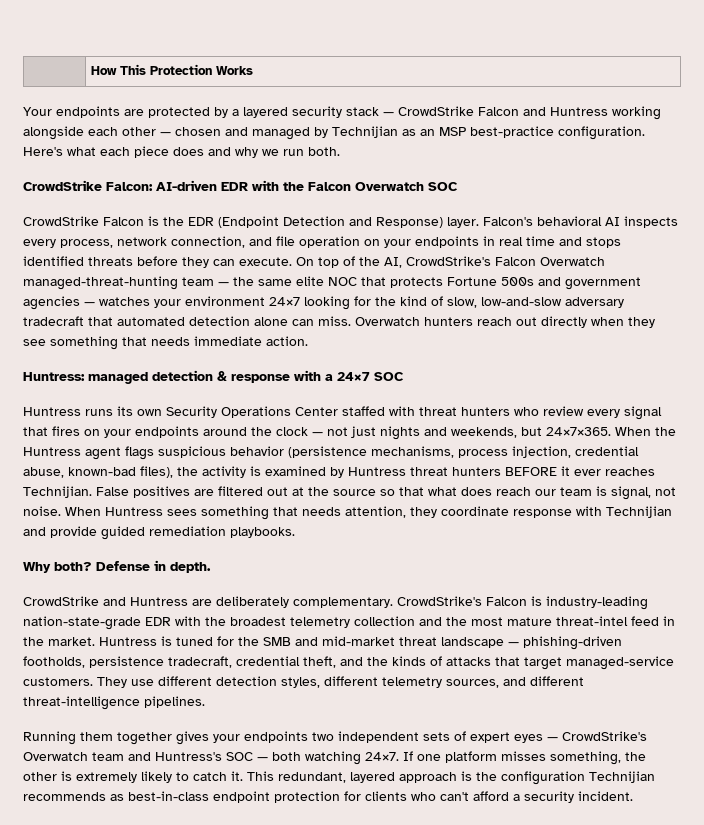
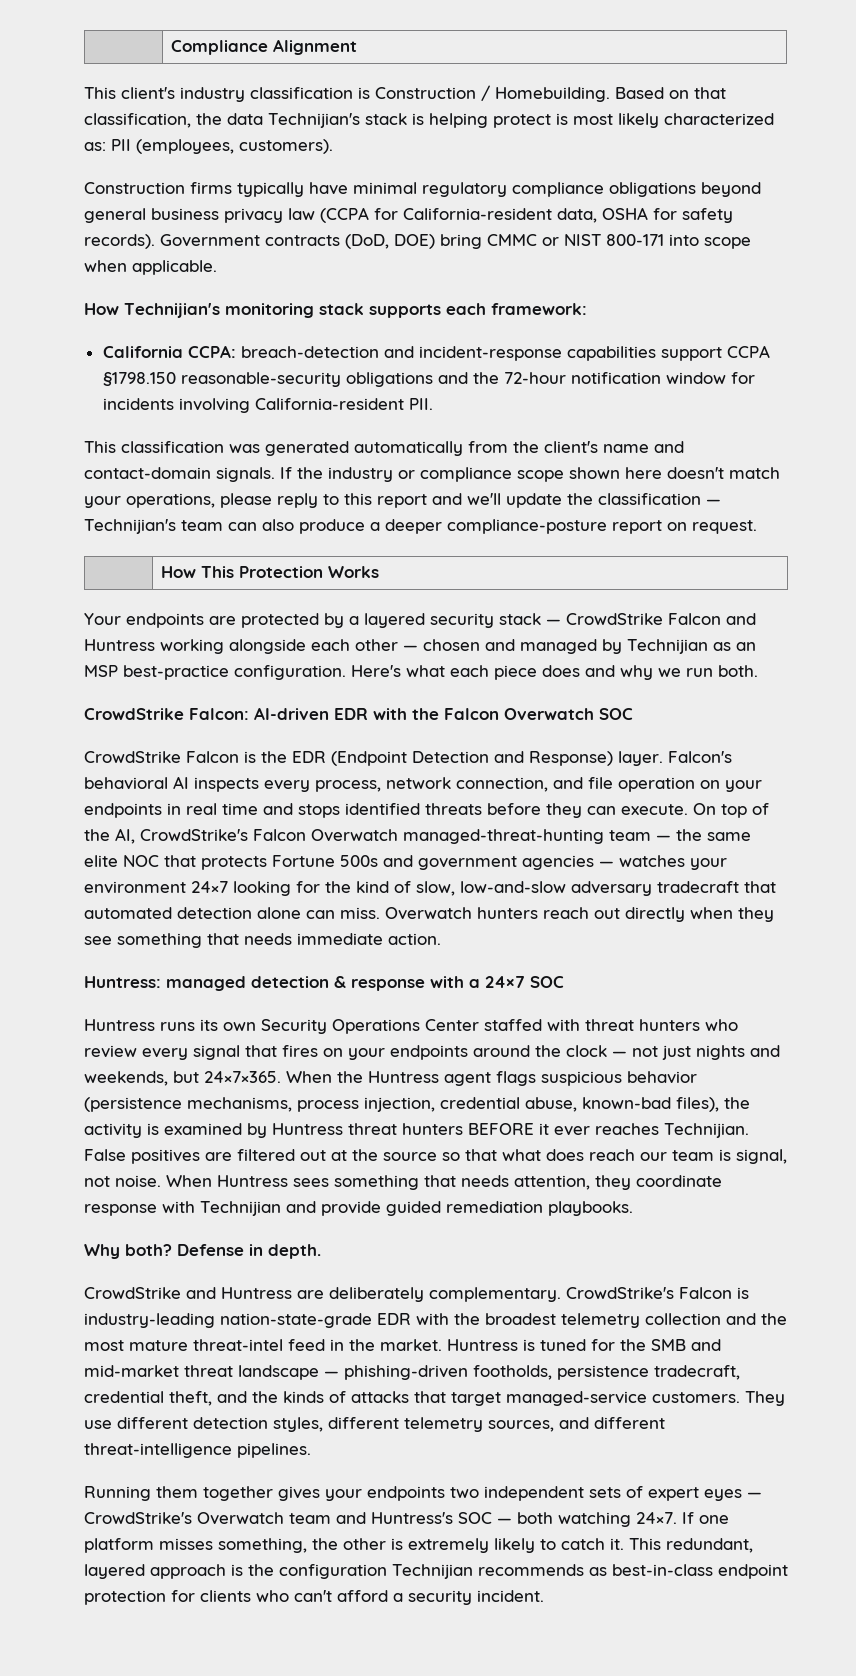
(90, 70) none -> [170,39,357,55] [84,85,726,102] [84,113,774,128] [84,139,333,154] [84,182,761,197] [84,207,733,223] [84,234,751,249] [84,260,217,275] [84,303,587,318] [102,345,770,361] [102,372,755,387] [102,398,433,413] [84,441,684,456] [84,467,780,482] [84,493,721,508] [84,519,757,534] | Compliance Alignment // This client's industry classification is Construction / Homebuilding. Based on that classification, the data Technijian's stack is helping protect is most likely characterized as: PII (employees, customers). // Construction firms typically have minimal regulatory compliance obligations beyond general business privacy law (CCPA for California-resident data, OSHA for safety records). Government contracts (DoD, DOE) bring CMMC or NIST 800-171 into scope when applicable. // How Technijian's monitoring stack supports each framework: // California CCPA: breach-detection and incident-response capabilities support CCPA §1798.150 reasonable-security obligations and the 72-hour notification window for incidents involving California-resident PII. // This classification was generated automatically from the client's name and contact-domain signals. If the industry or compliance scope shown here doesn't match your operations, please reply to this report and we'll update the classification — Technijian's team can also produce a deeper compliance-posture report on request. //

